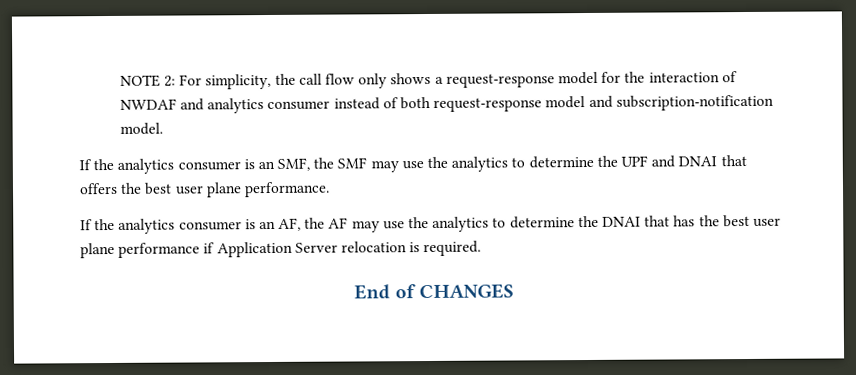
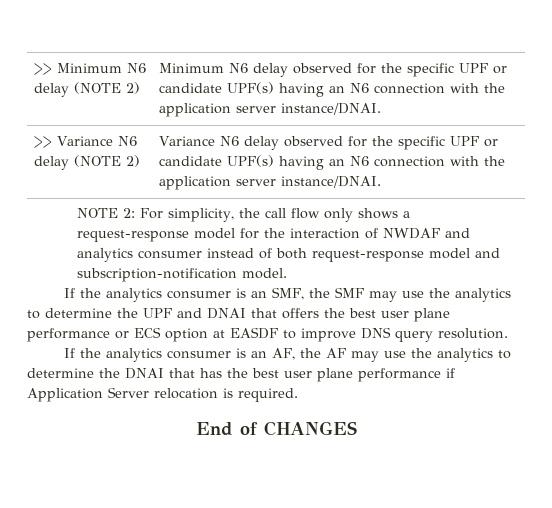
(119, 80) none -> [33,63,146,75] [33,82,140,97] [158,63,507,77] [158,82,505,97] [158,103,381,117] [33,136,137,148] [33,155,140,170] [158,136,498,150] [158,155,505,170] [158,176,381,190] >> Minimum N6 delay (NOTE 2) | Minimum N6 delay observed for the specific UPF or candidate UPF(s) having an N6 connection with the application server instance/DNAI. // >> Variance N6 delay (NOTE 2) | Variance N6 delay observed for the specific UPF or candidate UPF(s) having an N6 connection with the application server instance/DNAI. //
[243,181,330,198] performance. -> [27,327,508,342] performance or ECS option at EASDF to improve DNS query resolution.

